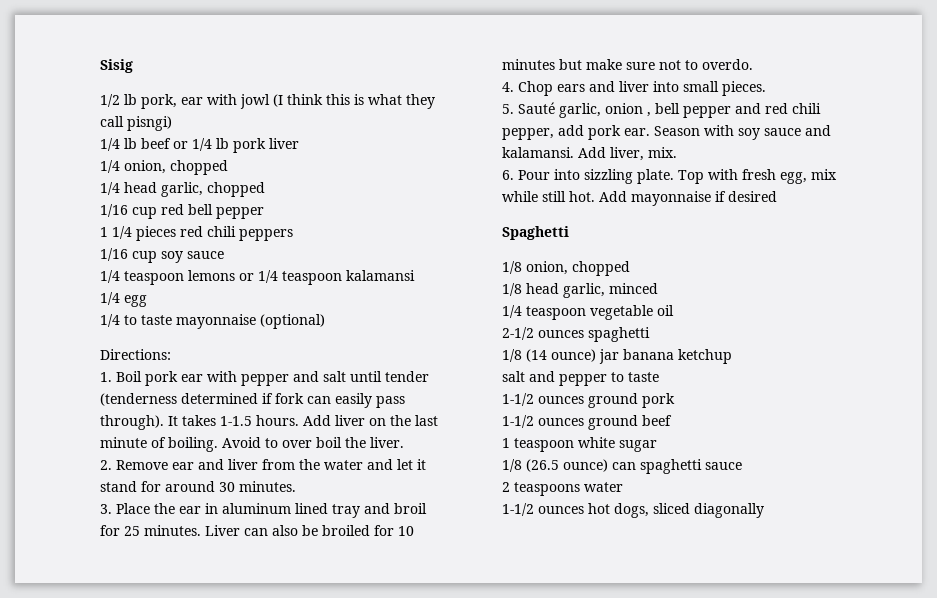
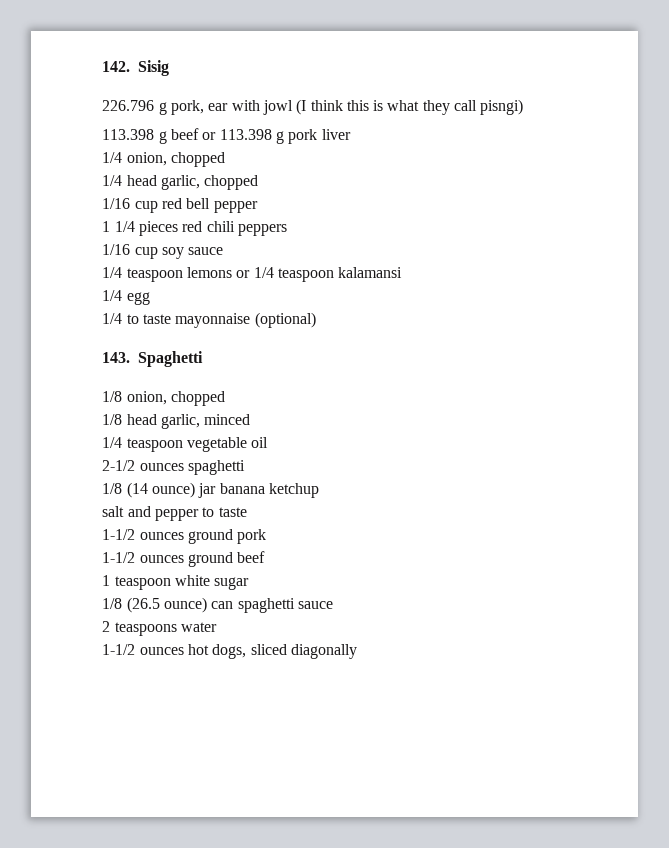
(100, 66) none -> [102,61,131,72] 142.
[100,94,138,107] 1/2 lb -> [102,100,167,115] 226.796 g
[100,138,230,151] 1/4 lb beef or 1/4 lb -> [102,128,284,144] 113.398 g beef or 113.398 g
[100,349,172,360] [100,371,430,386] [100,393,406,408] [100,415,439,430] [100,437,405,452] [100,459,427,470] [100,481,297,492] [100,503,428,518] [100,525,415,536] [502,59,754,70] [502,81,767,96] [502,102,822,118] [502,125,832,140] [502,147,678,161] [502,169,838,184] [502,191,778,206] Directions: // 1. Boil pork ear with pepper and salt until tender (tenderness determined if fork can easily pass through). It takes 1-1.5 hours. Add liver on the last minute of boiling. Avoid to over boil the liver. // 2. Remove ear and liver from the water and let it stand for around 30 minutes. // 3. Place the ear in aluminum lined tray and broil for 25 minutes. Liver can also be broiled for 10 minutes but make sure not to overdo. // 4. Chop ears and liver into small pieces. // 5. Sauté garlic, onion , bell pepper and red chili pepper, add pork ear. Season with soy sauce and kalamansi. Add liver, mix. // 6. Pour into sizzling plate. Top with fresh egg, mix while still hot. Add mayonnaise if desired // -> [102,352,131,363] 143.

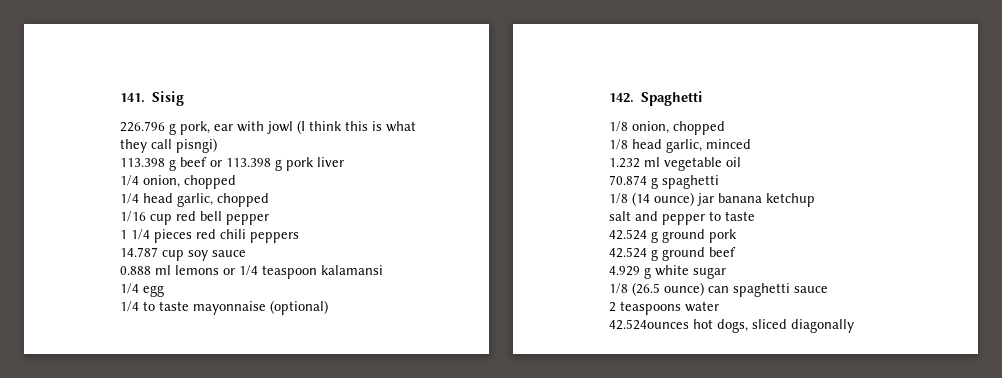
[102,61,131,72] 142. -> [120,93,146,103] 141.
[102,244,131,255] 1/16 -> [120,247,159,257] 14.787
[102,267,183,282] 1/4 teaspoon -> [120,265,172,275] 0.888 ml
[102,352,131,363] 143. -> [609,93,635,103] 142.
[102,437,183,452] 1/4 teaspoon -> [609,157,661,168] 1.232 ml
[102,460,184,471] 2-1/2 ounces -> [609,175,659,189] 70.874 g
[102,529,184,540] 1-1/2 ounces -> [609,229,659,243] 42.524 g
[102,552,184,563] 1-1/2 ounces -> [609,247,659,261] 42.524 g
[102,575,171,590] 1 teaspoon -> [609,266,652,279] 4.929 g
[102,644,184,655] 1-1/2 ounces -> [609,319,690,330] 42.524ounces

